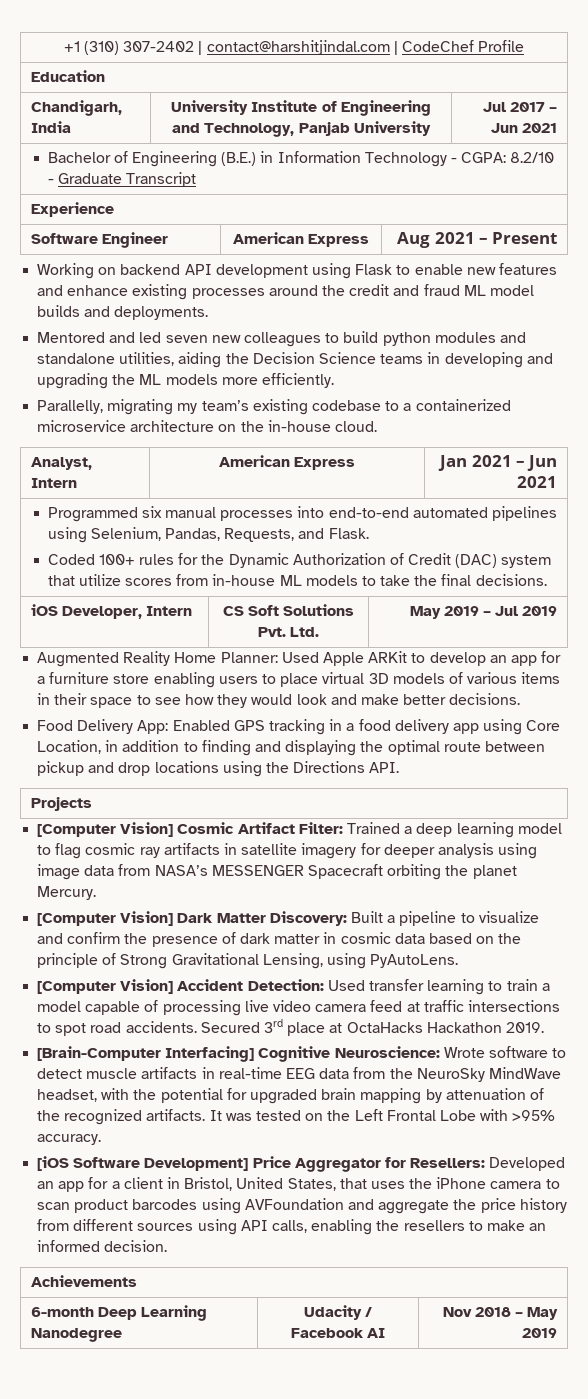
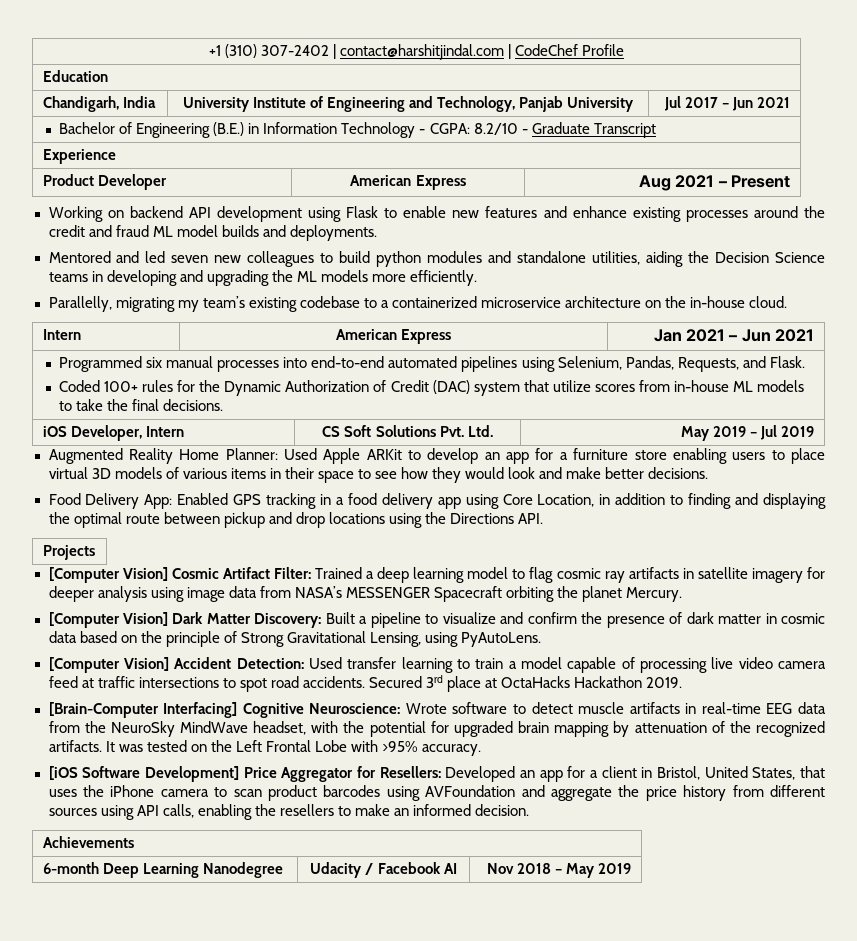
[30,232,168,248] Software Engineer -> [42,174,167,190] Product Developer
[30,457,92,470] Analyst, -> (788, 302) none

